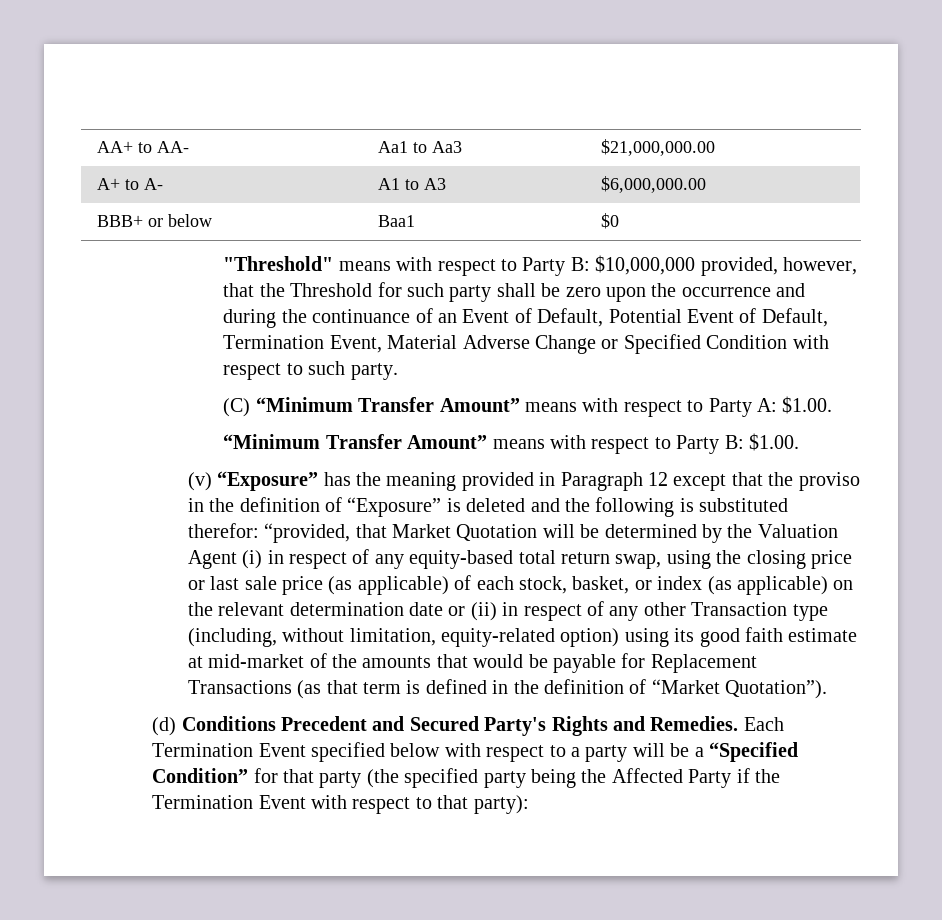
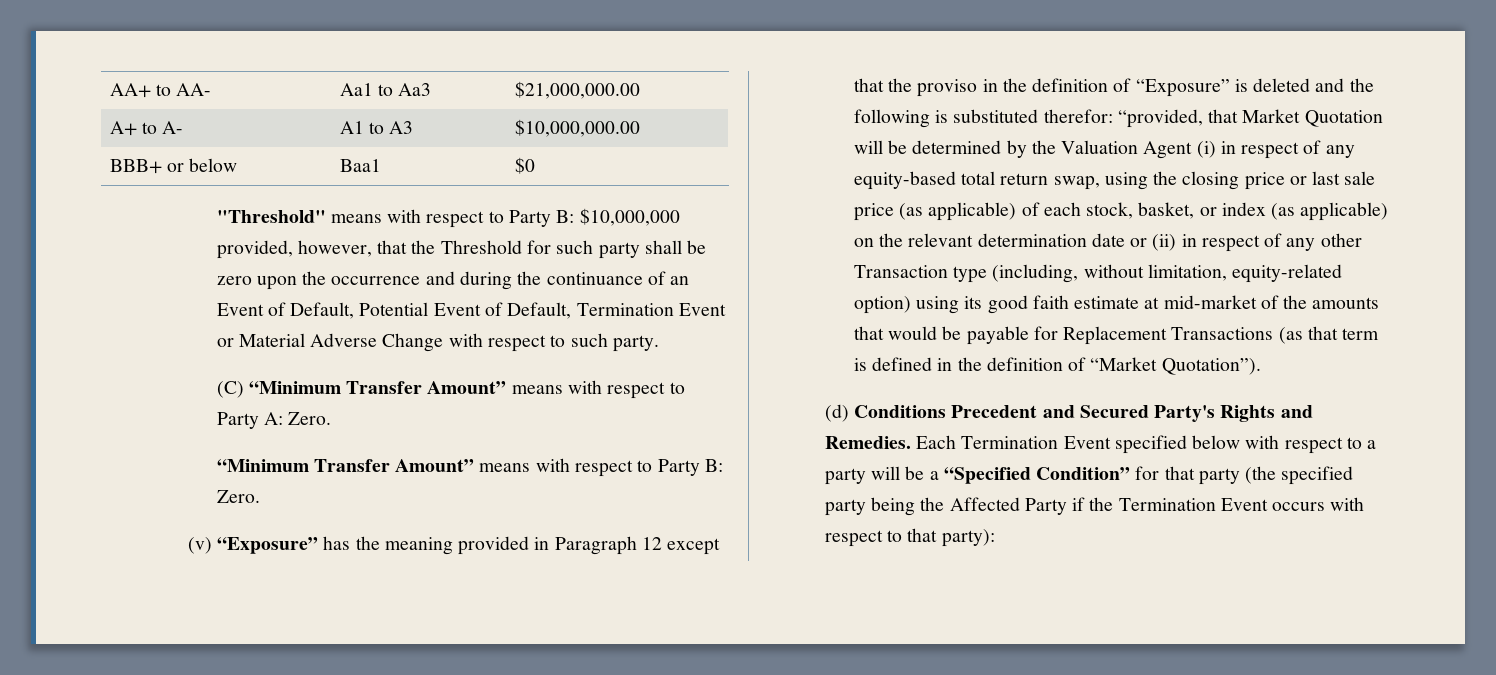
[600,176,706,193] $6,000,000.00 -> [514,119,640,137] $10,000,000.00
[329,335,382,353] Event, -> [678,303,726,316] [216,338,234,347] Event or
[601,334,788,354] or Specified Condition -> (444, 342) none
[782,396,833,414] $1.00. -> [288,412,332,425] Zero.
[748,433,799,451] $1.00. -> [216,490,260,503] Zero.
(306, 802) none -> [1272,502,1326,511] occurs

